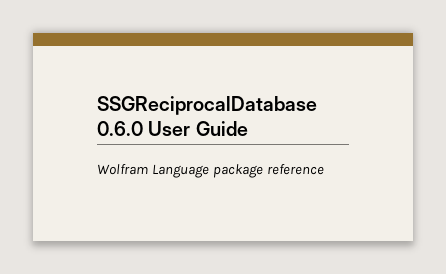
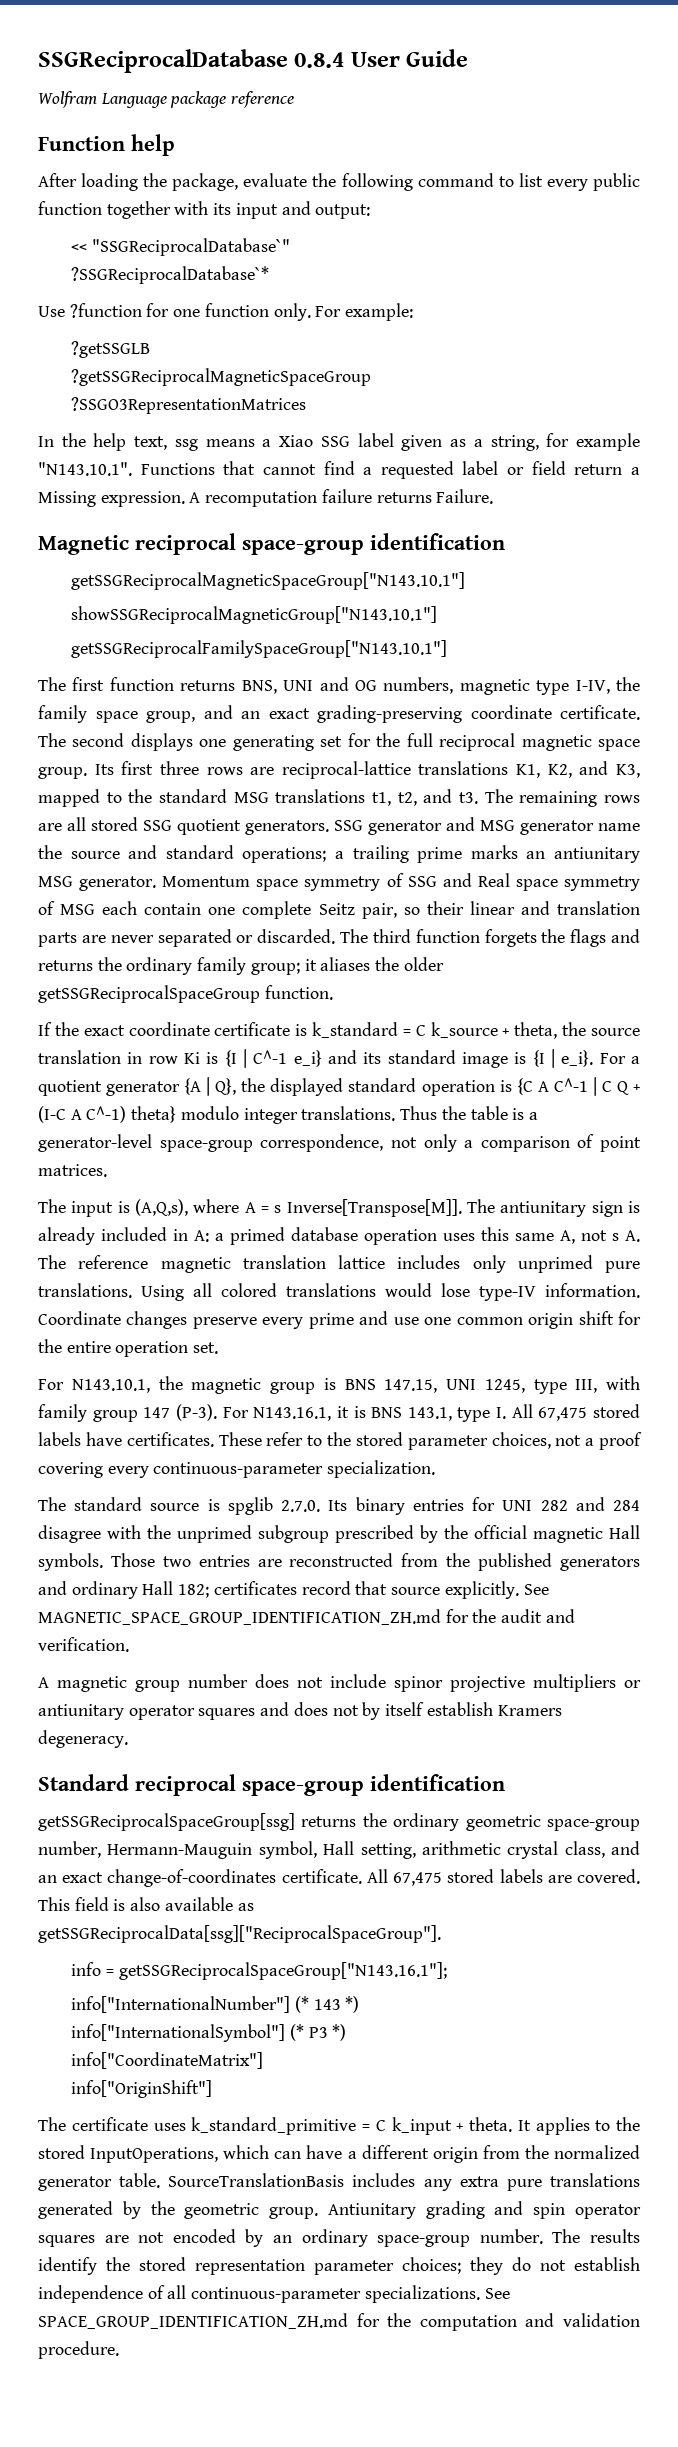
[97,121,143,136] 0.6.0 -> [294,52,345,68] 0.8.4
(324, 169) none -> [38,134,175,156] [38,173,640,191] [38,201,371,219] [71,238,290,256] [71,266,270,284] [38,303,414,321] [71,341,151,358] [71,368,372,386] [71,397,307,414] [38,433,641,451] [38,461,640,479] [38,489,494,507] [38,533,505,555] [71,572,466,590] [71,606,438,624] [71,640,448,658] [38,677,640,695] [38,705,640,723] [38,733,640,751] [38,761,640,779] [38,789,640,807] [38,817,640,835] [38,845,641,863] [38,873,641,891] [38,901,640,919] [38,929,640,947] [38,957,444,975] [38,985,333,1003] [38,1022,640,1039] [38,1049,641,1068] [38,1077,640,1096] [38,1106,538,1124] [38,1134,641,1152] [38,1164,107,1177] [38,1199,641,1217] [38,1227,640,1245] [38,1255,640,1273] [38,1283,640,1301] [38,1311,641,1329] [38,1339,219,1357] [38,1376,640,1394] [38,1404,641,1422] [38,1432,643,1450] [38,1460,436,1478] [38,1497,640,1515] [38,1525,640,1543] [38,1553,641,1571] [38,1581,549,1599] [38,1609,575,1625] [38,1637,129,1652] [38,1674,641,1692] [38,1702,562,1720] [38,1730,128,1748] [38,1774,505,1796] [38,1813,640,1831] [38,1841,640,1859] [38,1869,640,1887] [38,1897,254,1911] [38,1925,441,1943] [71,1962,447,1980] [71,1996,360,2013] [71,2024,347,2042] [71,2052,264,2069] [71,2080,213,2098] [38,2117,640,2135] [38,2145,641,2163] [38,2173,640,2191] [38,2201,641,2219] [38,2229,640,2247] [38,2257,640,2275] [38,2285,510,2303] [38,2313,641,2331] [38,2341,119,2359] // Function help // After loading the package, evaluate the following command to list every public function together with its input and output: // << "SSGReciprocalDatabase`" // ?SSGReciprocalDatabase`* // Use ?function for one function only. For example: // ?getSSGLB // ?getSSGReciprocalMagneticSpaceGroup // ?SSGO3RepresentationMatrices // In the help text, ssg means a Xiao SSG label given as a string, for example "N143.10.1". Functions that cannot find a requested label or field return a Missing expression. A recomputation failure returns Failure. // Magnetic reciprocal space-group identification // getSSGReciprocalMagneticSpaceGroup["N143.10.1"] // showSSGReciprocalMagneticGroup["N143.10.1"] // getSSGReciprocalFamilySpaceGroup["N143.10.1"] // The first function returns BNS, UNI and OG numbers, magnetic type I-IV, the family space group, and an exact grading-preserving coordinate certificate. The second displays one generating set for the full reciprocal magnetic space group. Its first three rows are reciprocal-lattice translations K1, K2, and K3, mapped to the standard MSG translations t1, t2, and t3. The remaining rows are all stored SSG quotient generators. SSG generator and MSG generator name the source and standard operations; a trailing prime marks an antiunitary MSG generator. Momentum space symmetry of SSG and Real space symmetry of MSG each contain one complete Seitz pair, so their linear and translation parts are never separated or discarded. The third function forgets the flags and returns the ordinary family group; it aliases the older getSSGReciprocalSpaceGroup function. // If the exact coordinate certificate is k_standard = C k_source + theta, the source translation in row Ki is {I | C^-1 e_i} and its standard image is {I | e_i}. For a quotient generator {A | Q}, the displayed standard operation is {C A C^-1 | C Q + (I-C A C^-1) theta} modulo integer translations. Thus the table is a generator-level space-group correspondence, not only a comparison of point matrices. // The input is (A,Q,s), where A = s Inverse[Transpose[M]]. The antiunitary sign is already included in A: a primed database operation uses this same A, not s A. The reference magnetic translation lattice includes only unprimed pure translations. Using all colored translations would lose type-IV information. Coordinate changes preserve every prime and use one common origin shift for the entire operation set. // For N143.10.1, the magnetic group is BNS 147.15, UNI 1245, type III, with family group 147 (P-3). For N143.16.1, it is BNS 143.1, type I. All 67,475 stored labels have certificates. These refer to the stored parameter choices, not a proof covering every continuous-parameter specialization. // The standard source is spglib 2.7.0. Its binary entries for UNI 282 and 284 disagree with the unprimed subgroup prescribed by the official magnetic Hall symbols. Those two entries are reconstructed from the published generators and ordinary Hall 182; certificates record that source explicitly. See MAGNETIC_SPACE_GROUP_IDENTIFICATION_ZH.md for the audit and verification. // A magnetic group number does not include spinor projective multipliers or antiunitary operator squares and does not by itself establish Kramers degeneracy. // Standard reciprocal space-group identification // getSSGReciprocalSpaceGroup[ssg] returns the ordinary geometric space-group number, Hermann-Mauguin symbol, Hall setting, arithmetic crystal class, and an exact change-of-coordinates certificate. All 67,475 stored labels are covered. This field is also available as getSSGReciprocalData[ssg]["ReciprocalSpaceGroup"]. // info = getSSGReciprocalSpaceGroup["N143.16.1"]; // info["InternationalNumber"] (* 143 *) // info["InternationalSymbol"] (* P3 *) // info["CoordinateMatrix"] // info["OriginShift"] // The certificate uses k_standard_primitive = C k_input + theta. It applies to the stored InputOperations, which can have a different origin from the normalized generator table. SourceTranslationBasis includes any extra pure translations generated by the geometric group. Antiunitary grading and spin operator squares are not encoded by an ordinary space-group number. The results identify the stored representation parameter choices; they do not establish independence of all continuous-parameter specializations. See SPACE_GROUP_IDENTIFICATION_ZH.md for the computation and validation procedure.

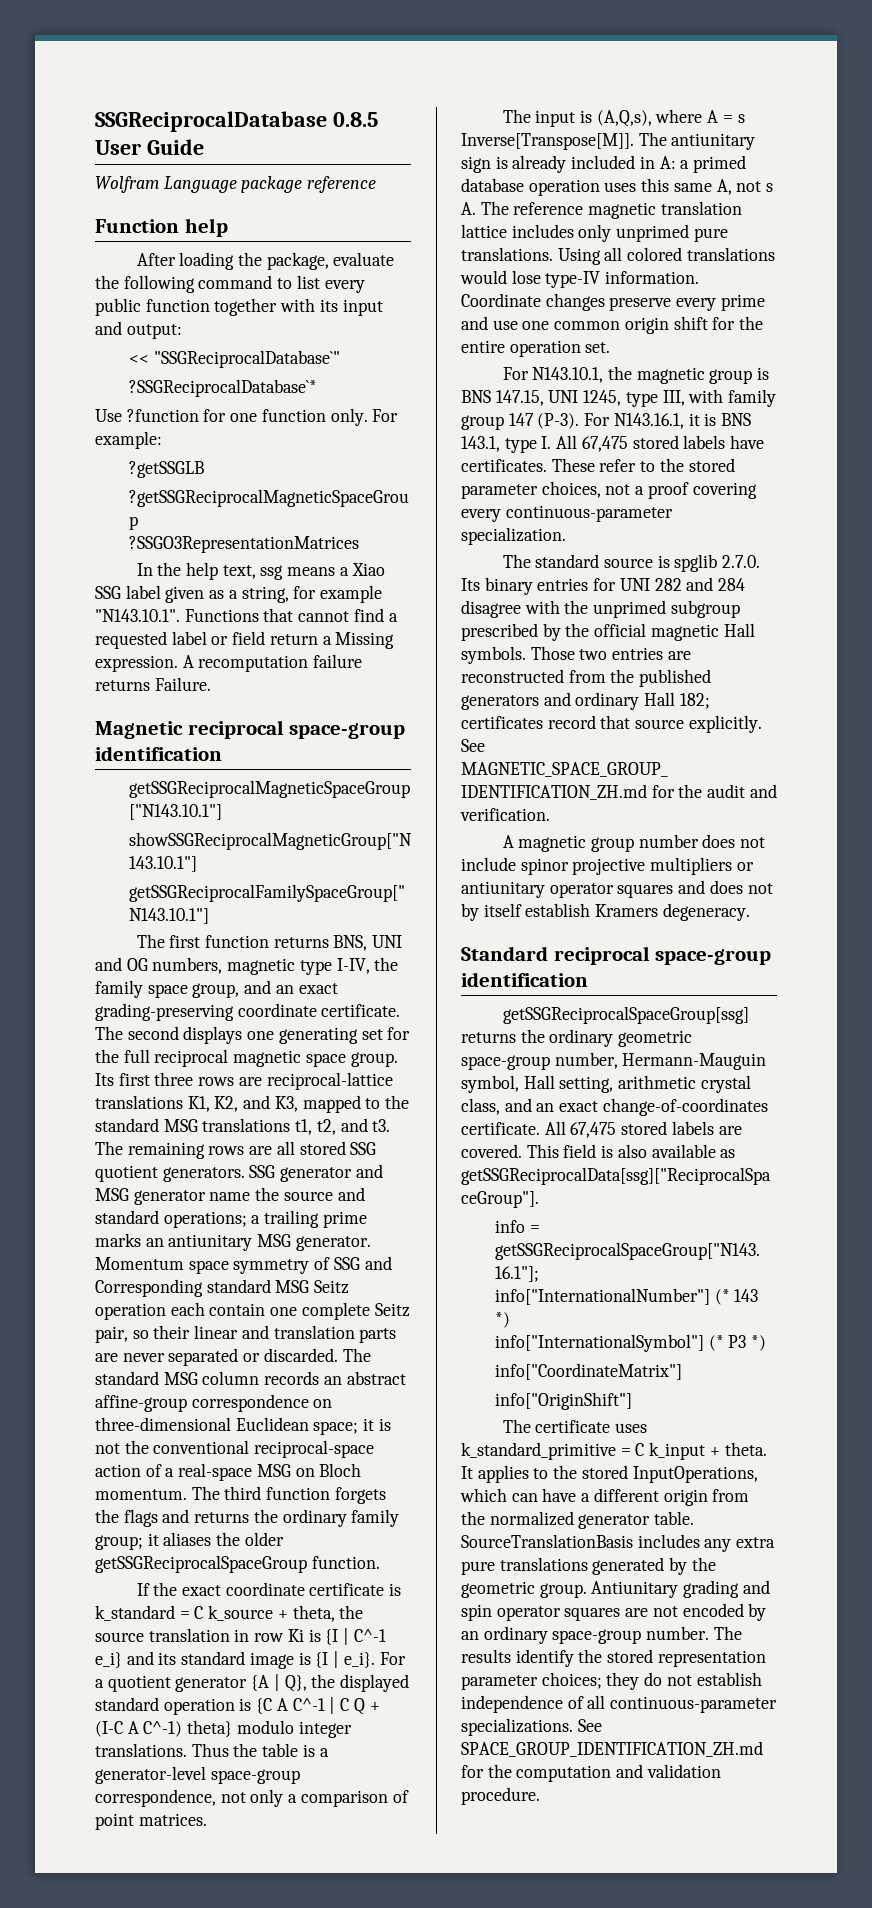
[294,52,345,68] 0.8.4 -> [332,112,378,127] 0.8.5
[477,873,641,891] [38,901,96,915] Real space symmetry of MSG -> [95,1279,350,1297] [95,1303,166,1320] Corresponding standard MSG Seitz operation
(368, 936) none -> [95,1371,406,1385] [95,1394,333,1412] [95,1417,391,1435] [95,1440,375,1458] [95,1463,362,1481] [95,1486,220,1500] standard MSG column records an abstract affine-group correspondence on three-dimensional Euclidean space; it is not the conventional reciprocal-space action of a real-space MSG on Bloch momentum. The

